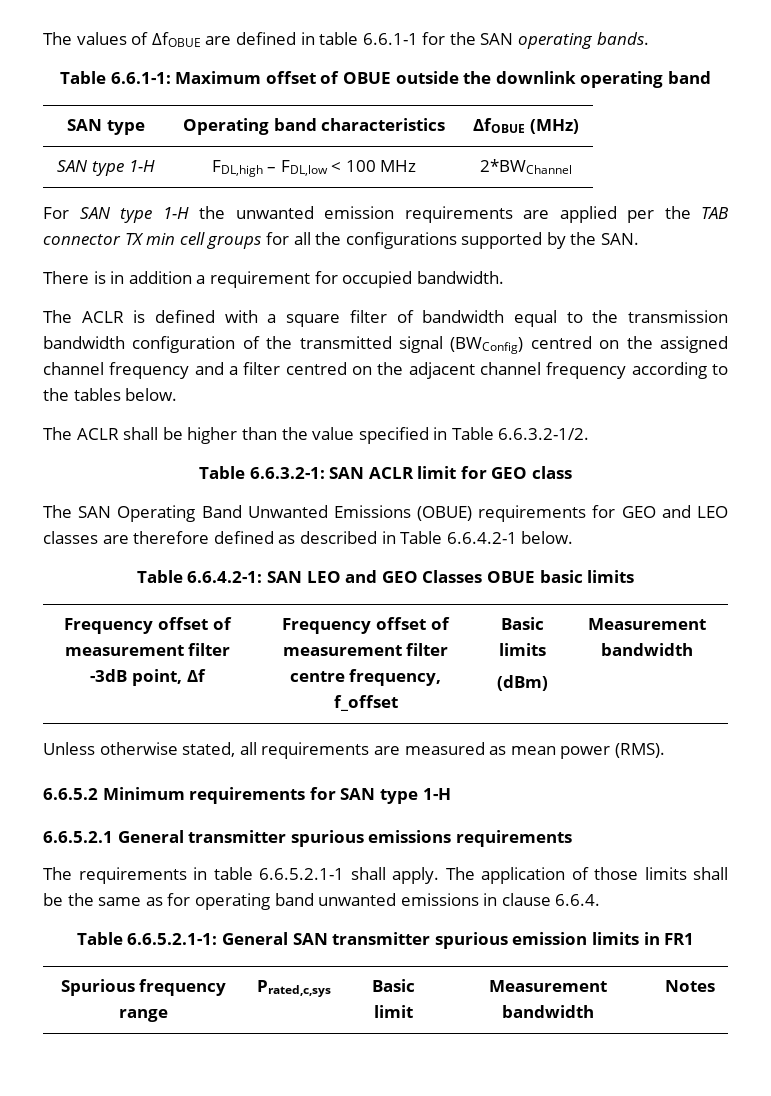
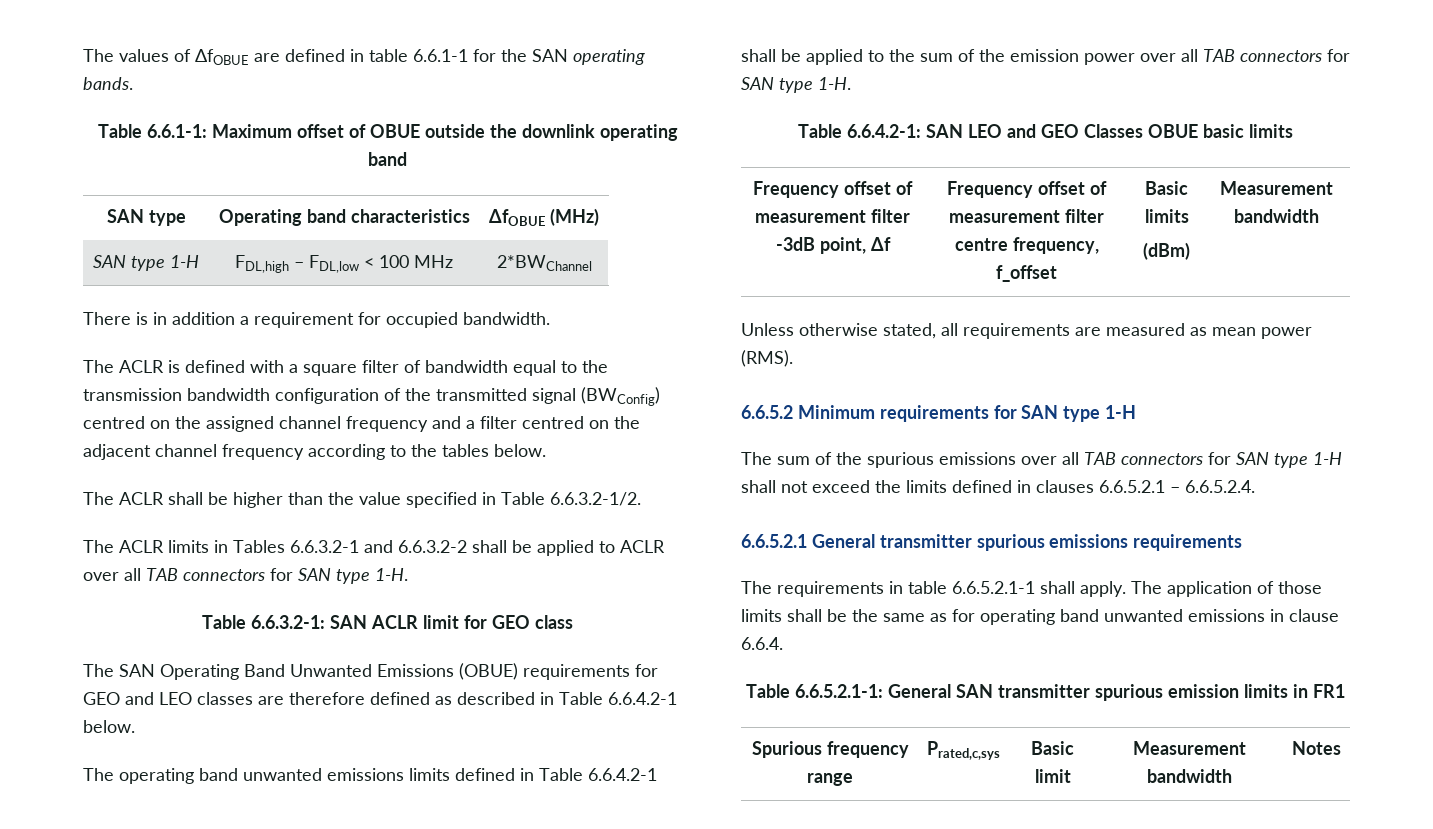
[43,206,729,223] [43,232,640,249] // For SAN type 1-H the unwanted emission requirements are applied per the TAB connector TX min cell groups for all the configurations supported by the SAN. -> (592, 263) none
(590, 434) none -> [83,540,665,556] [83,568,408,584] // The ACLR limits in Tables 6.6.3.2-1 and 6.6.3.2-2 shall be applied to ACLR over all TAB connectors for SAN type 1-H.
(574, 537) none -> [83,768,657,784] [741,49,1350,65] [741,77,851,93] // The operating band unwanted emissions limits defined in Table 6.6.4.2-1 shall be applied to the sum of the emission power over all TAB connectors for SAN type 1-H.
(451, 794) none -> [741,452,1342,468] [741,480,1255,493] // The sum of the spurious emissions over all TAB connectors for SAN type 1-H shall not exceed the limits defined in clauses 6.6.5.2.1 – 6.6.5.2.4.

